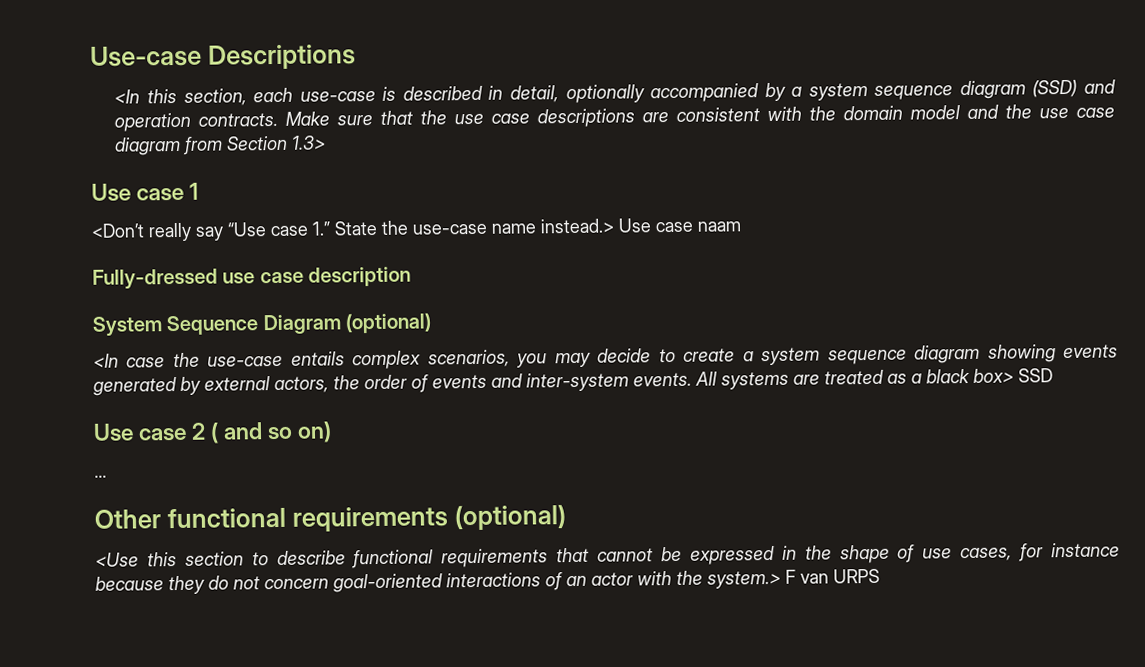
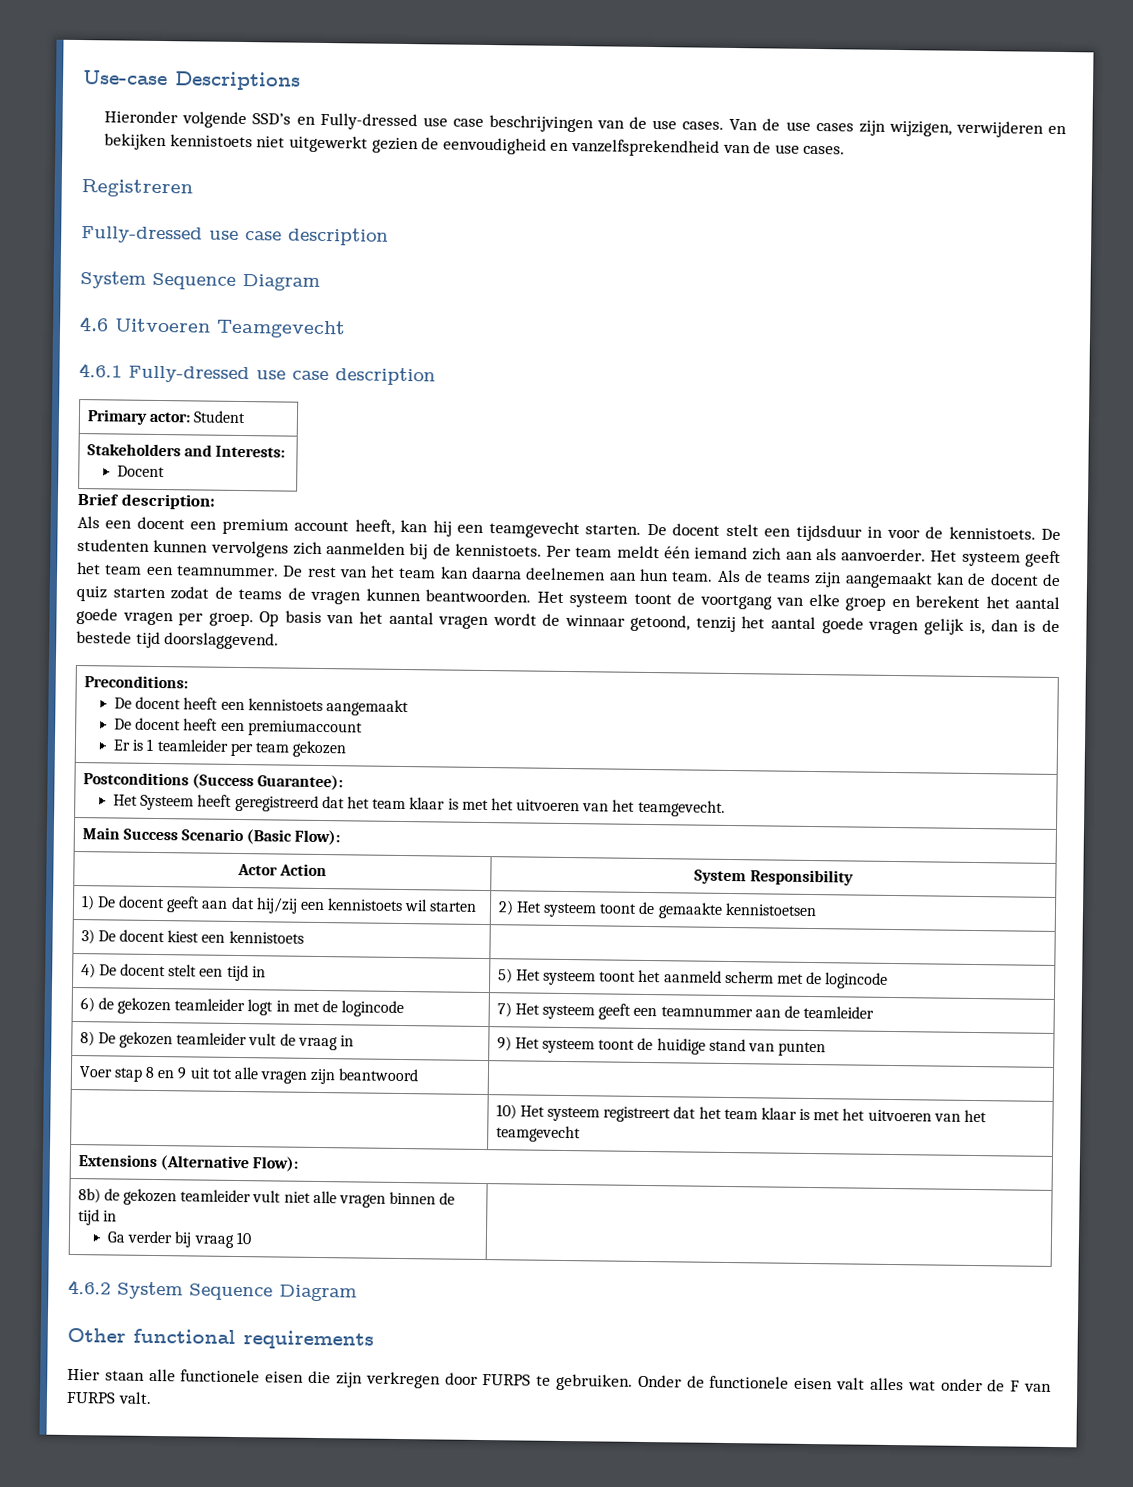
[114,79,1117,106] [114,104,1115,132] [114,135,327,156] [91,182,200,202] [91,218,741,242] <In this section, each use-case is described in detail, optionally accompanied by a system sequence diagram (SSD) and operation contracts. Make sure that the use case descriptions are consistent with the domain model and the use case diagram from Section 1.3> // Use case 1 // <Don’t really say “Use case 1.” State the use-case name instead.> Use case naam -> [104,110,1068,138] [104,133,846,157] [81,179,193,198] Hieronder volgende SSD’s en Fully-dressed use case beschrijvingen van de use cases. Van de use cases zijn wijzigen, verwijderen en bekijken kennistoets niet uitgewerkt gezien de eenvoudigheid en vanzelfsprekendheid van de use cases. // Registreren
[345,312,432,334] [93,344,1119,370] [93,368,1053,396] [93,421,333,444] [94,474,107,478] [94,504,566,532] [95,542,1121,569] [95,568,880,595] (optional) // <In case the use-case entails complex scenarios, you may decide to create a system sequence diagram showing events generated by external actors, the order of events and inter-system events. All systems are treated as a black box> SSD // Use case 2 ( and so on) // … // Other functional requirements (optional) // <Use this section to describe functional requirements that cannot be expressed in the shape of use cases, for instance because they do not concern goal-oriented interactions of an actor with the system.> F van URPS -> [80,316,346,339] [79,363,436,386] [86,409,247,425] [86,443,286,458] [117,465,166,478] [77,493,216,510] [77,516,1061,542] [77,539,1062,568] [77,562,1062,589] [76,586,1060,611] [76,608,1061,635] [76,631,280,650] [83,675,188,689] [114,696,409,717] [114,717,363,737] [113,738,348,758] [82,772,344,791] [113,794,725,817] [81,827,341,846] [236,863,328,877] [694,869,854,886] [80,895,478,914] [497,900,817,919] [80,929,304,945] [80,963,266,982] [497,968,889,989] [79,997,405,1018] [496,1002,875,1020] [79,1031,354,1051] [496,1036,827,1057] [78,1066,420,1085] [495,1104,988,1123] [495,1125,581,1143] [77,1154,299,1172] [77,1188,456,1208] [77,1209,117,1226] [107,1230,252,1248] [68,1279,357,1302] [67,1327,374,1350] [67,1368,1053,1392] [66,1391,152,1404] // 4.6 Uitvoeren Teamgevecht // 4.6.1 Fully-dressed use case description // Primary actor: Student // Stakeholders and Interests: // Docent // Brief description: // Als een docent een premium account heeft, kan hij een teamgevecht starten. De docent stelt een tijdsduur in voor de kennistoets. De studenten kunnen vervolgens zich aanmelden bij de kennistoets. Per team meldt één iemand zich aan als aanvoerder. Het systeem geeft het team een teamnummer. De rest van het team kan daarna deelnemen aan hun team. Als de teams zijn aangemaakt kan de docent de quiz starten zodat de teams de vragen kunnen beantwoorden. Het systeem toont de voortgang van elke groep en berekent het aantal goede vragen per groep. Op basis van het aantal vragen wordt de winnaar getoond, tenzij het aantal goede vragen gelijk is, dan is de bestede tijd doorslaggevend. // Preconditions: // De docent heeft een kennistoets aangemaakt // De docent heeft een premiumaccount // Er is 1 teamleider per team gekozen // Postconditions (Success Guarantee): // Het Systeem heeft geregistreerd dat het team klaar is met het uitvoeren van het teamgevecht. // Main Success Scenario (Basic Flow): // Actor Action | System Responsibility // 1) De docent geeft aan dat hij/zij een kennistoets wil starten | 2) Het systeem toont de gemaakte kennistoetsen // 3) De docent kiest een kennistoets | // 4) De docent stelt een tijd in | 5) Het systeem toont het aanmeld scherm met de logincode // 6) de gekozen teamleider logt in met de logincode | 7) Het systeem geeft een teamnummer aan de teamleider // 8) De gekozen teamleider vult de vraag in | 9) Het systeem toont de huidige stand van punten // Voer stap 8 en 9 uit tot alle vragen zijn beantwoord | // | 10) Het systeem registreert dat het team klaar is met het uitvoeren van het teamgevecht // Extensions (Alternative Flow): // 8b) de gekozen teamleider vult niet alle vragen binnen de tijd in // Ga verder bij vraag 10 | // 4.6.2 System Sequence Diagram // Other functional requirements // Hier staan alle functionele eisen die zijn verkregen door FURPS te gebruiken. Onder de functionele eisen valt alles wat onder de F van FURPS valt.

